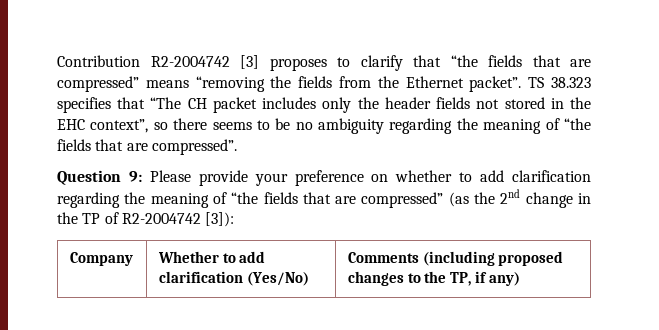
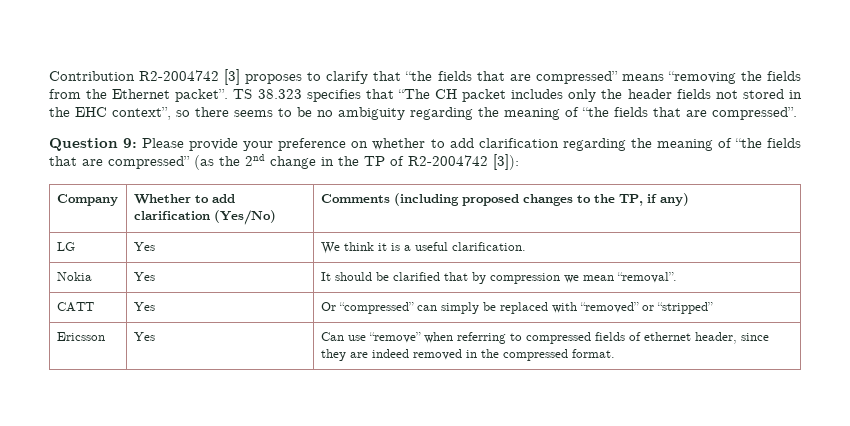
(521, 279) none -> [56,242,75,251] [133,242,155,251] [320,242,526,254] [56,272,92,281] [133,272,155,281] [320,272,677,284] [56,302,94,312] [133,302,155,311] [320,302,713,314] [56,332,105,341] [133,332,155,341] [320,332,769,344] [320,349,615,361] // LG | Yes | We think it is a useful clarification. // Nokia | Yes | It should be clarified that by compression we mean “removal”. // CATT | Yes | Or “compressed” can simply be replaced with “removed” or “stripped” // Ericsson | Yes | Can use “remove” when referring to compressed fields of ethernet header, since they are indeed removed in the compressed format.

